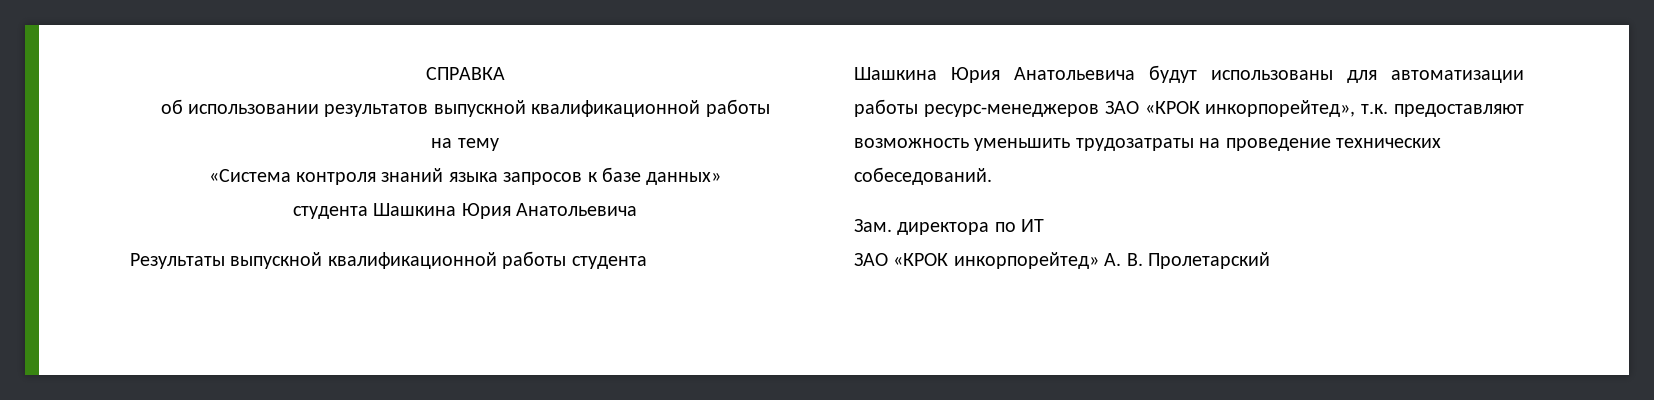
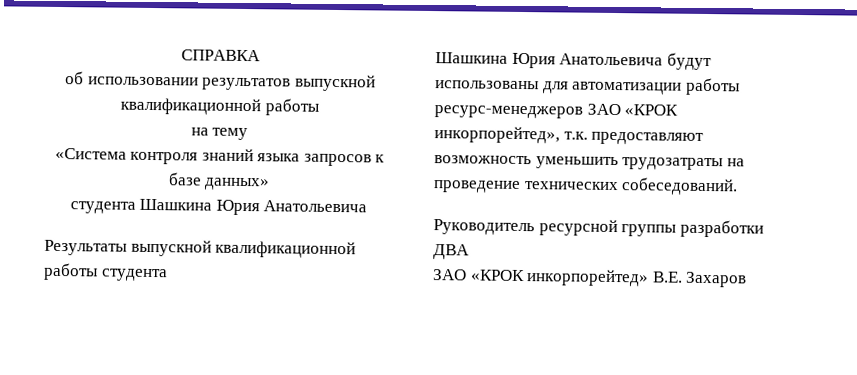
[854,219,1045,235] Зам. директора по ИТ -> [433,219,764,238] [433,244,470,260] Руководитель ресурсной группы разработки ДВА
[1104,252,1270,269] А. В. Пролетарский -> [651,271,748,288] В.Е. Захаров

